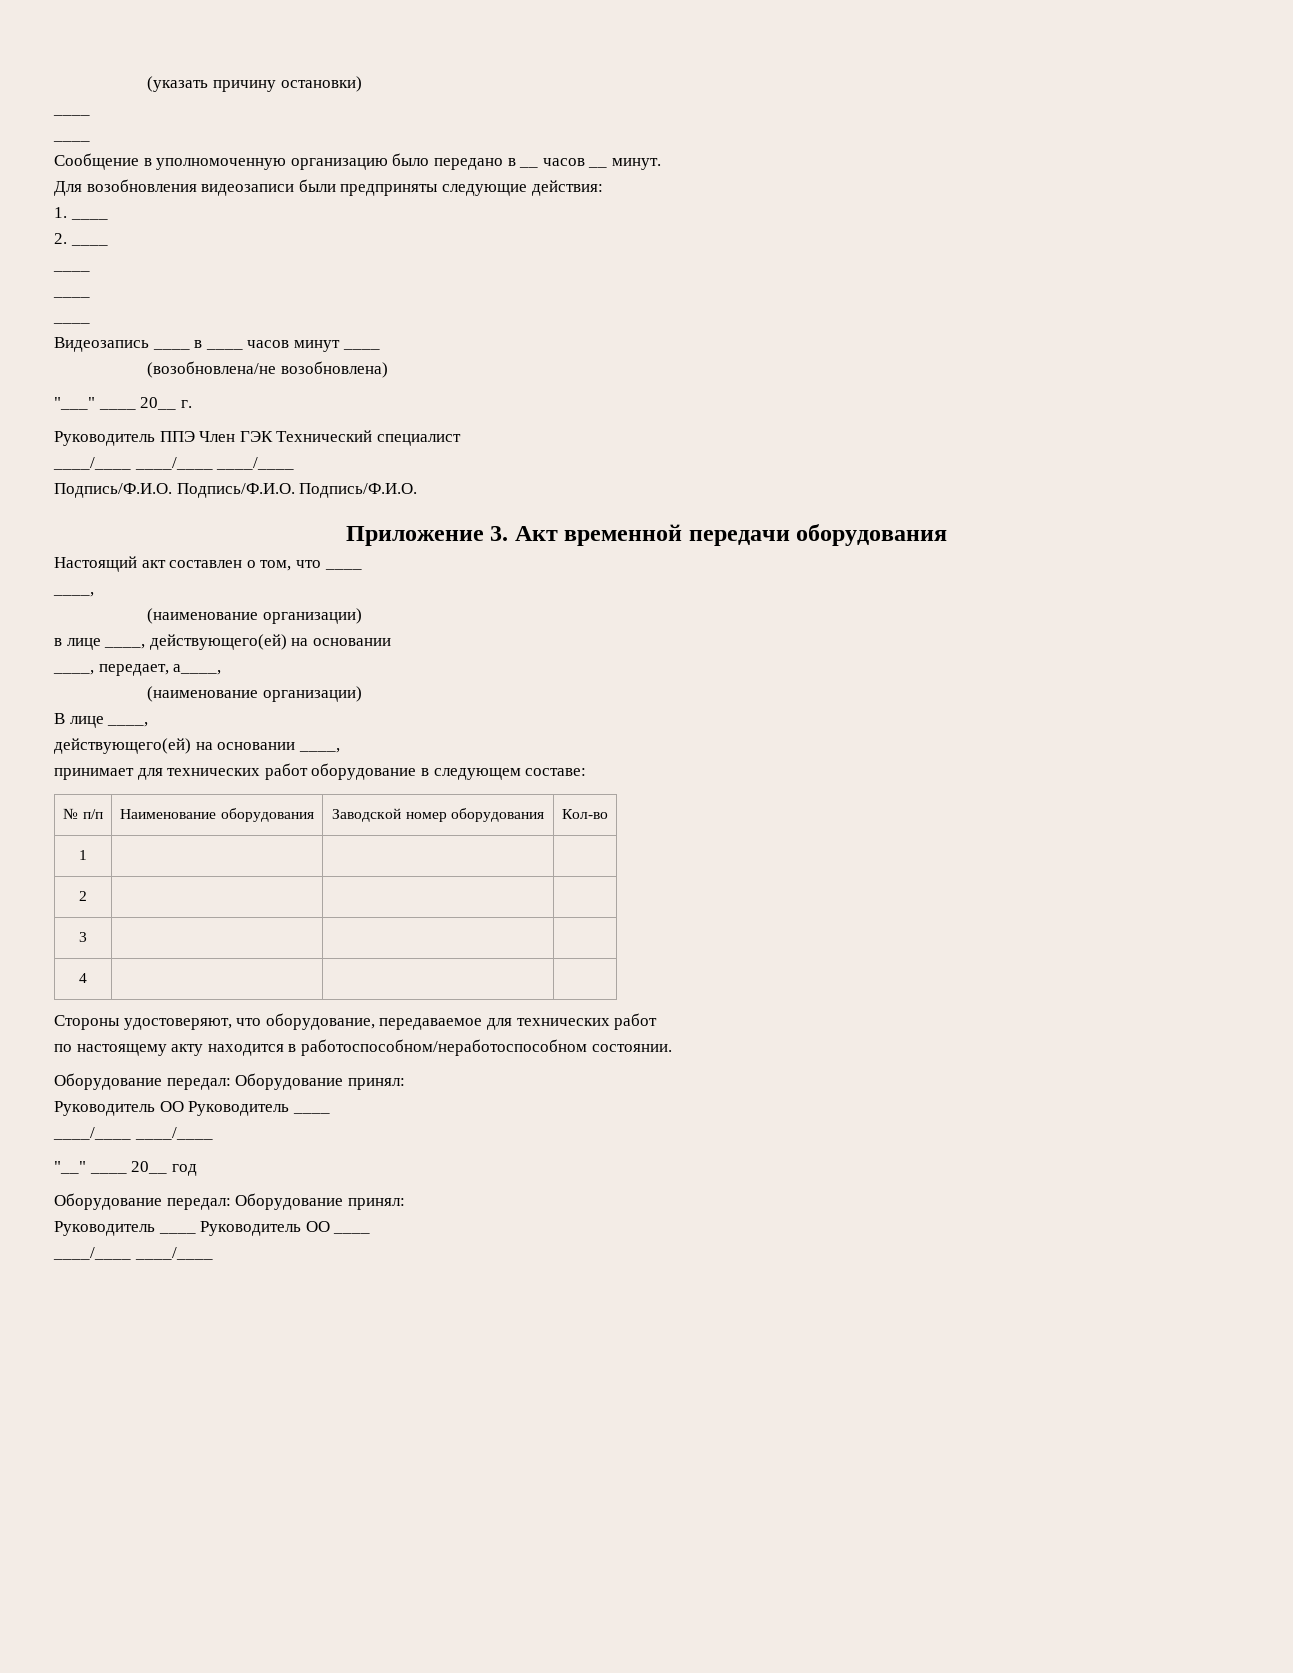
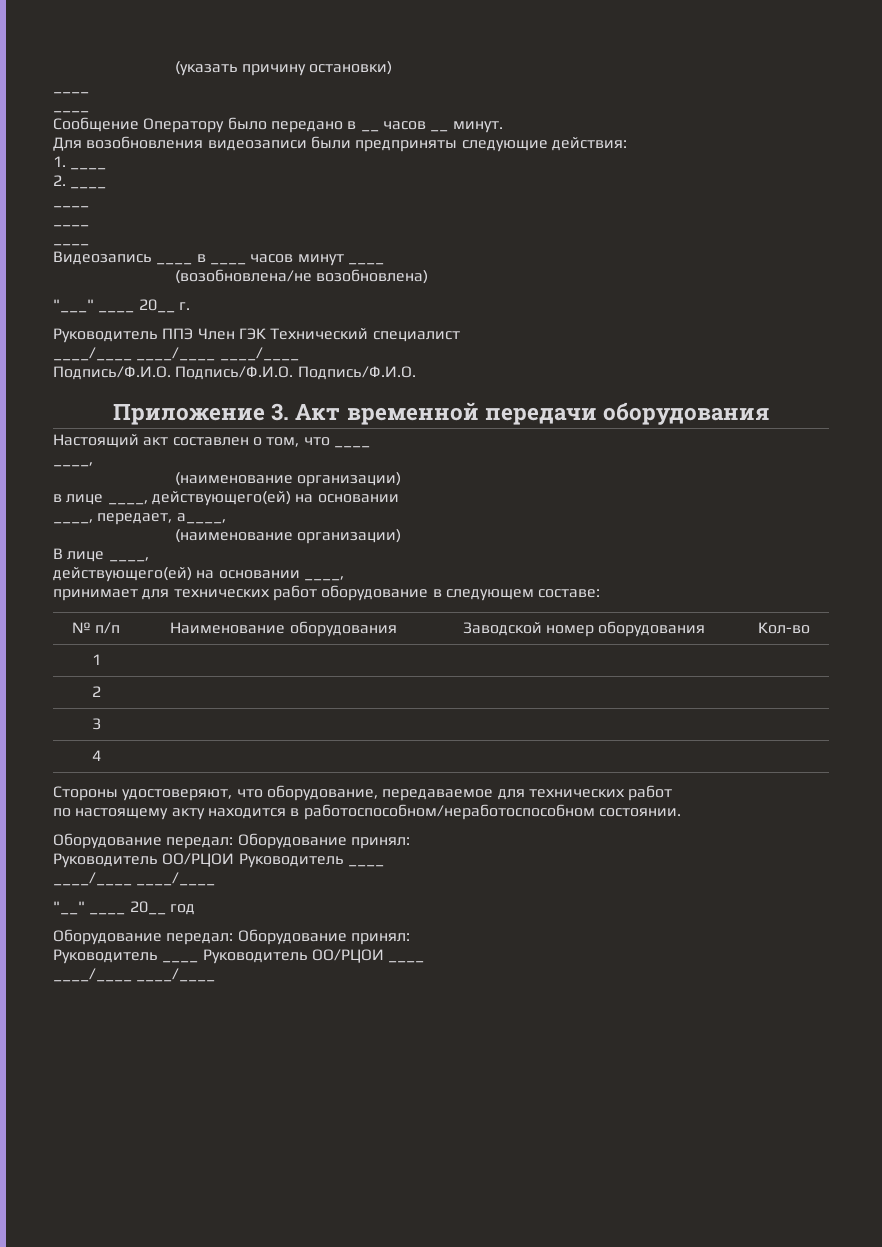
[143,158,388,170] в уполномоченную организацию -> [143,118,225,133] Оператору
[159,1101,184,1112] ОО -> [162,853,235,867] ОО/РЦОИ
[305,1221,330,1232] ОО -> [311,949,384,963] ОО/РЦОИ

